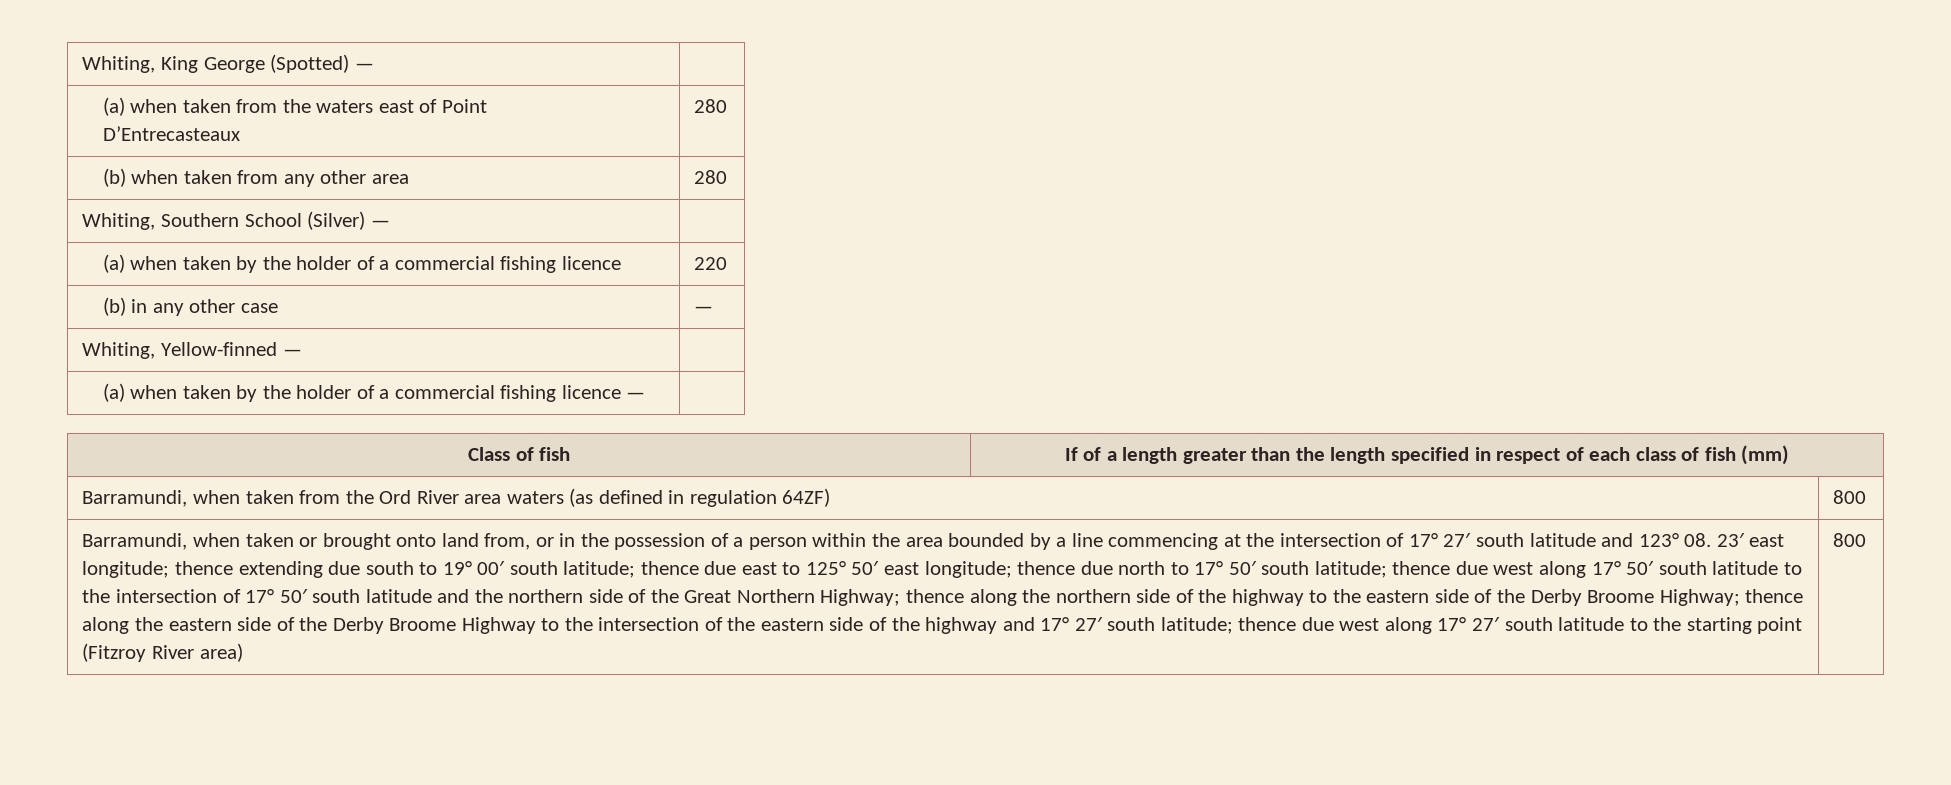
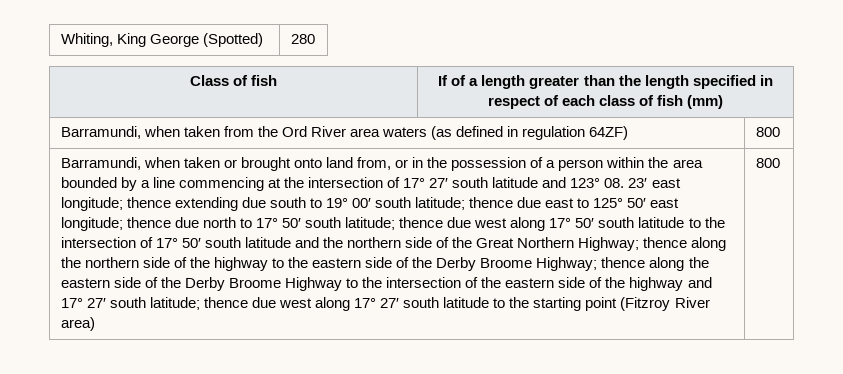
[354,63,374,70] [102,97,487,116] [102,126,240,141] [694,99,728,113] [102,168,409,187] [694,170,728,184] [82,211,390,230] [102,254,621,273] [694,257,728,270] [102,297,278,316] [694,306,714,313] [82,342,302,359] [102,383,646,402] — | // (a) when taken from the waters east of Point // D’Entrecasteaux | 280 // (b) when taken from any other area | 280 // Whiting, Southern School (Silver) — | // (a) when taken by the holder of a commercial fishing licence | 220 // (b) in any other case | — // Whiting, Yellow-finned — | // (a) when taken by the holder of a commercial fishing licence — | -> [290,34,315,44] | 280

